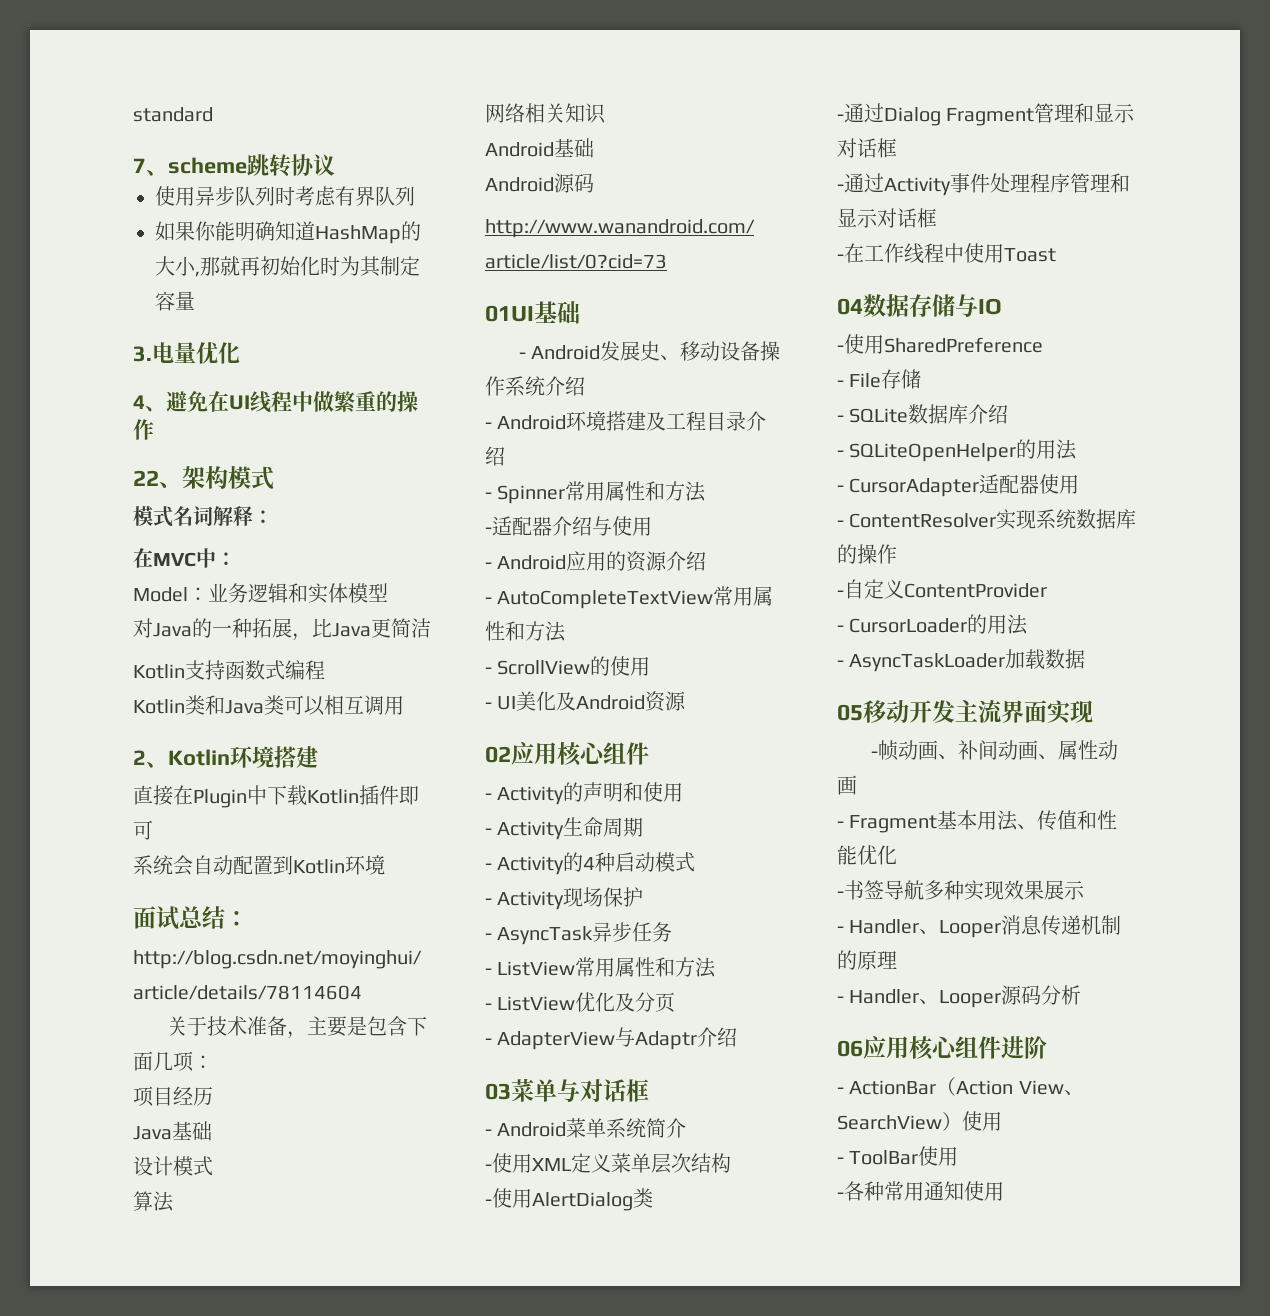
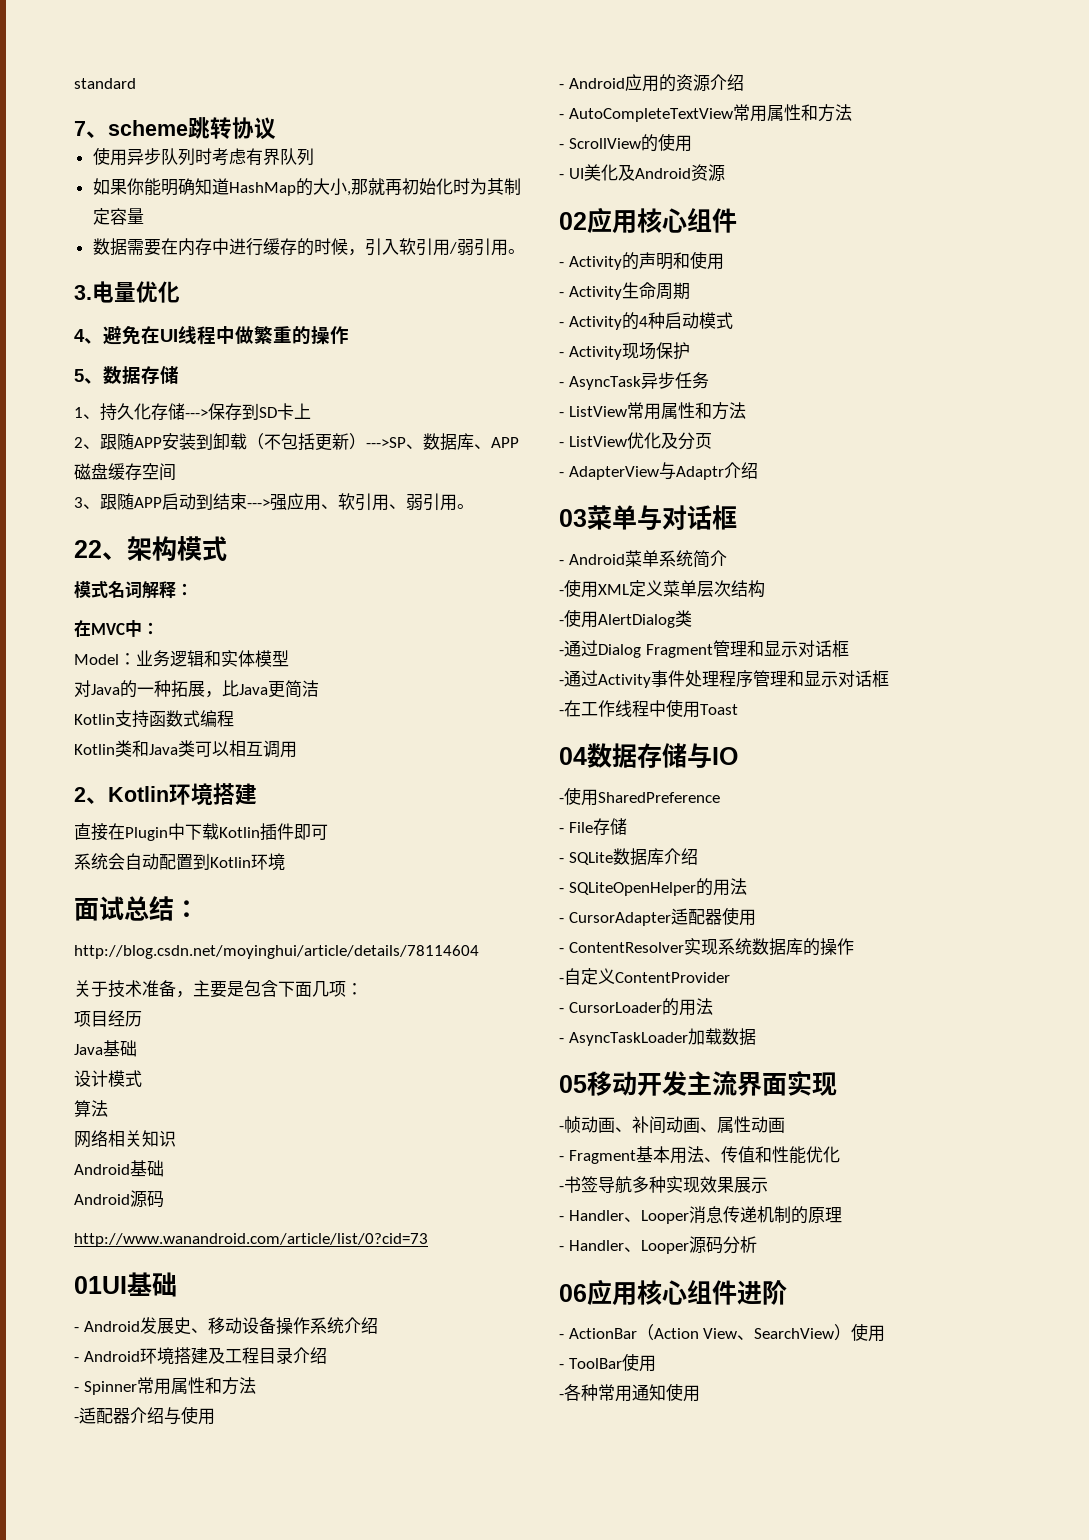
(195, 300) none -> [92,238,525,256] // 数据需要在内存中进行缓存的时候，引入软引用/弱引用。
(154, 429) none -> [74,366,179,384] [74,403,311,421] [74,433,519,451] [74,463,176,481] [74,493,474,511] // 5、数据存储 // 1、持久化存储--->保存到SD卡上 // 2、跟随APP安装到卸载（不包括更新）--->SP、数据库、APP磁盘缓存空间 // 3、跟随APP启动到结束--->强应用、软引用、弱引用。

